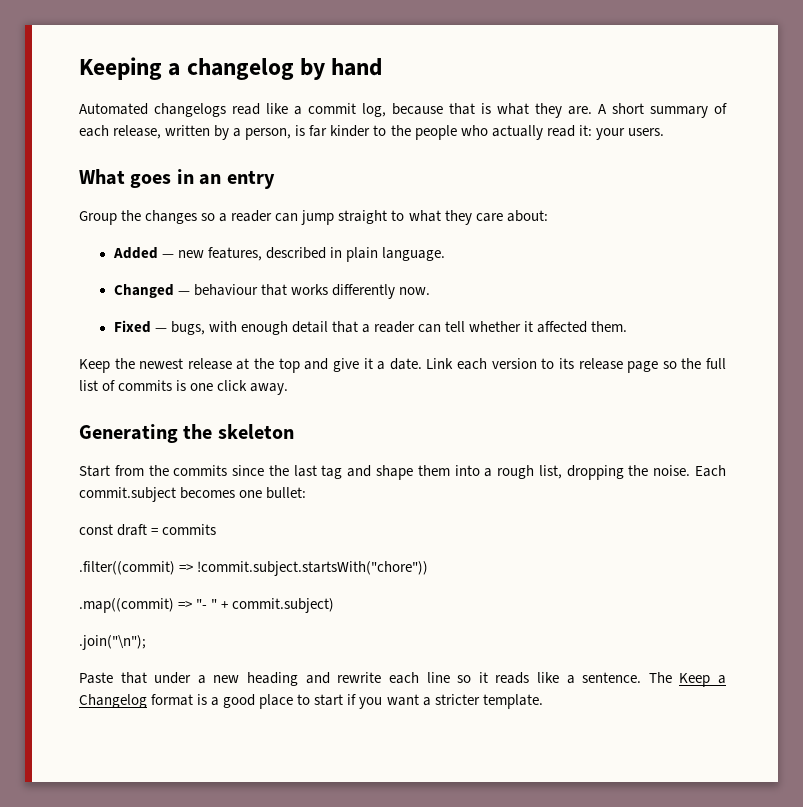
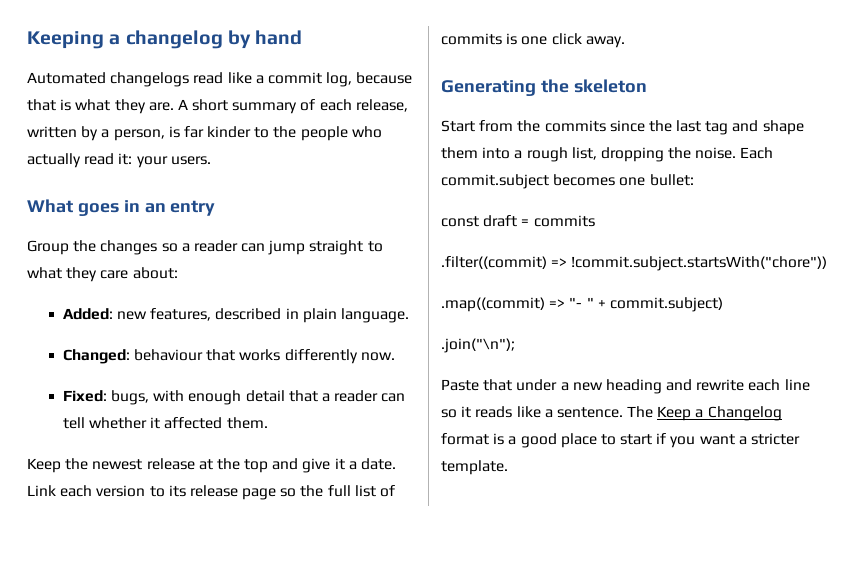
[112,247,174,259] Added — -> [62,308,113,320] Added:
[113,284,190,298] Changed — -> [62,349,130,364] Changed:
[113,320,167,333] Fixed — -> [62,390,107,402] Fixed:

